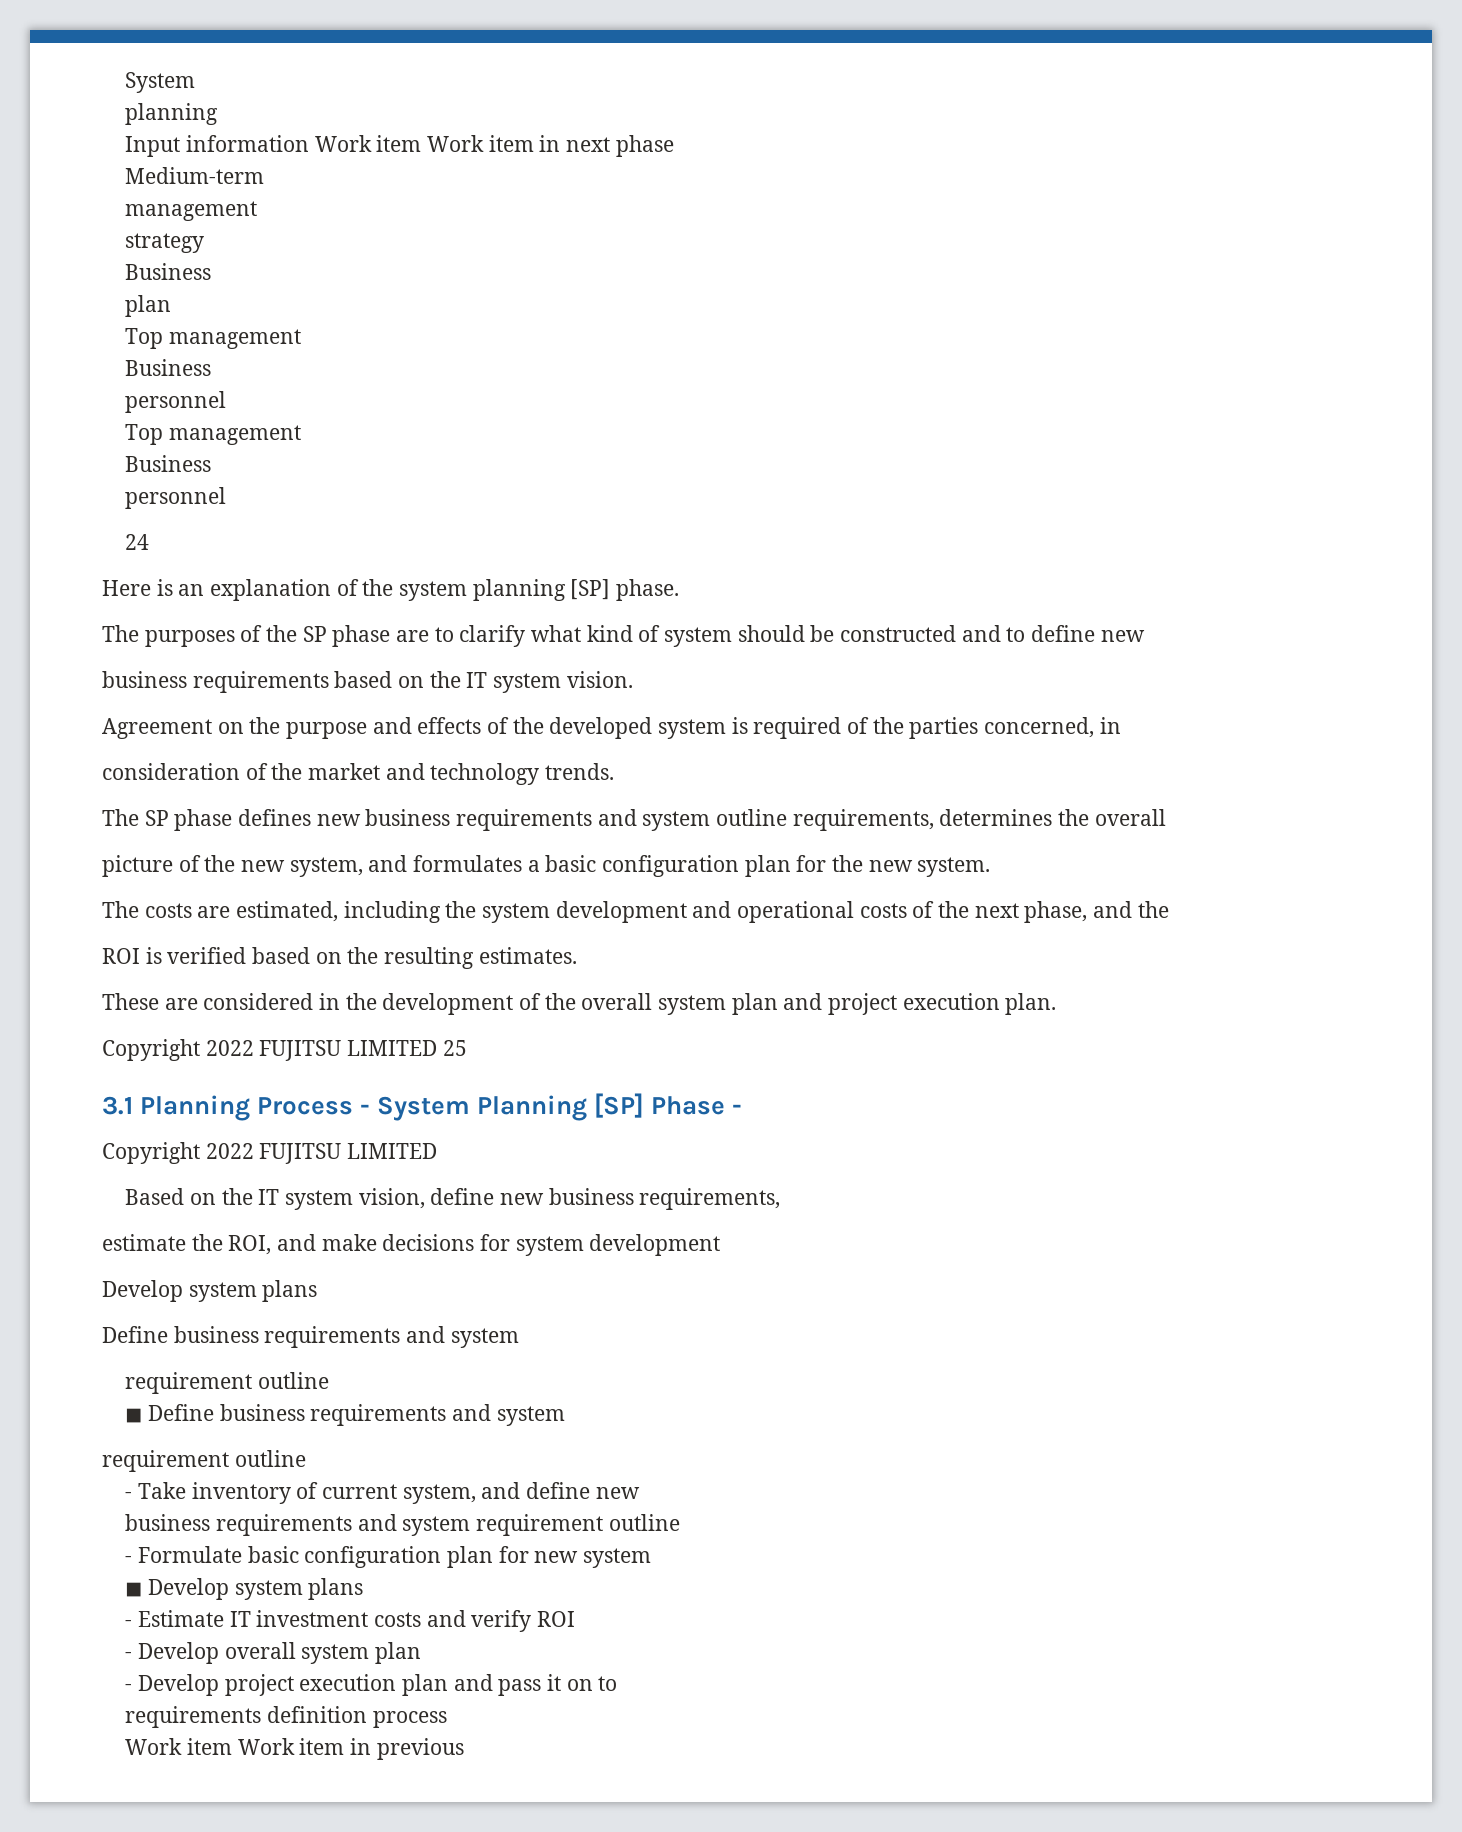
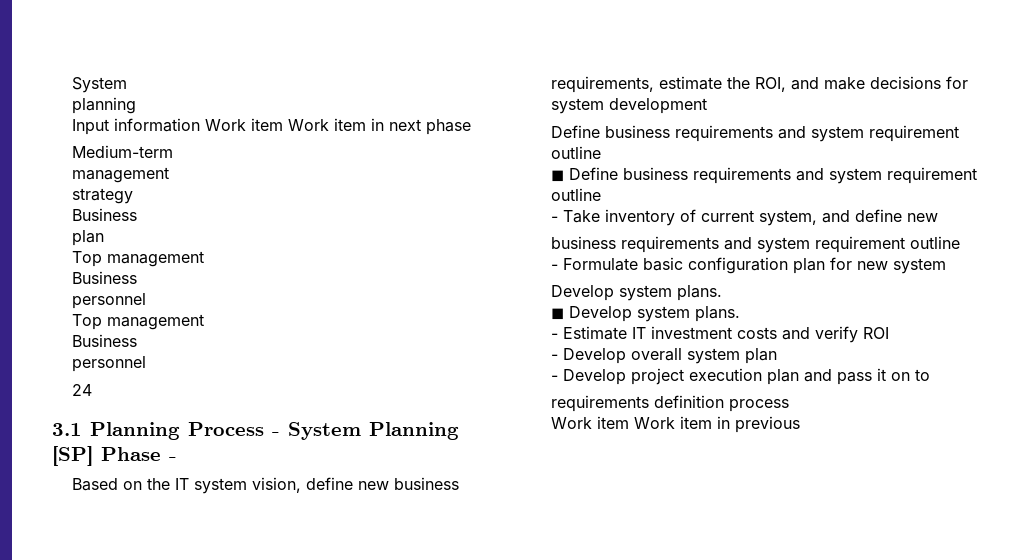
[102,579,680,601] [102,625,1145,647] [102,671,633,693] [102,717,1121,739] [102,763,615,785] [102,809,1166,831] [102,855,991,877] [102,901,1169,923] [102,947,577,969] [102,993,1057,1015] [102,1039,467,1061] // Here is an explanation of the system planning [SP] phase. // The purposes of the SP phase are to clarify what kind of system should be constructed and to define new // business requirements based on the IT system vision. // Agreement on the purpose and effects of the developed system is required of the parties concerned, in // consideration of the market and technology trends. // The SP phase defines new business requirements and system outline requirements, determines the overall // picture of the new system, and formulates a basic configuration plan for the new system. // The costs are estimated, including the system development and operational costs of the next phase, and the // ROI is verified based on the resulting estimates. // These are considered in the development of the overall system plan and project execution plan. // Copyright 2022 FUJITSU LIMITED 25 -> (93, 390) none
[102,1142,438,1164] // Copyright 2022 FUJITSU LIMITED -> (177, 459) none
(781, 1199) // -> (655, 84) none
[102,1280,318,1302] [102,1326,519,1348] // Develop system plans // Define business requirements and system // -> [551,125,865,142] // Define business requirements and system
(565, 1416) // -> (883, 176) none
(651, 1558) none -> [551,285,723,301] // Develop system plans.
[308,1578,364,1600] plans -> [695,306,741,322] plans.

